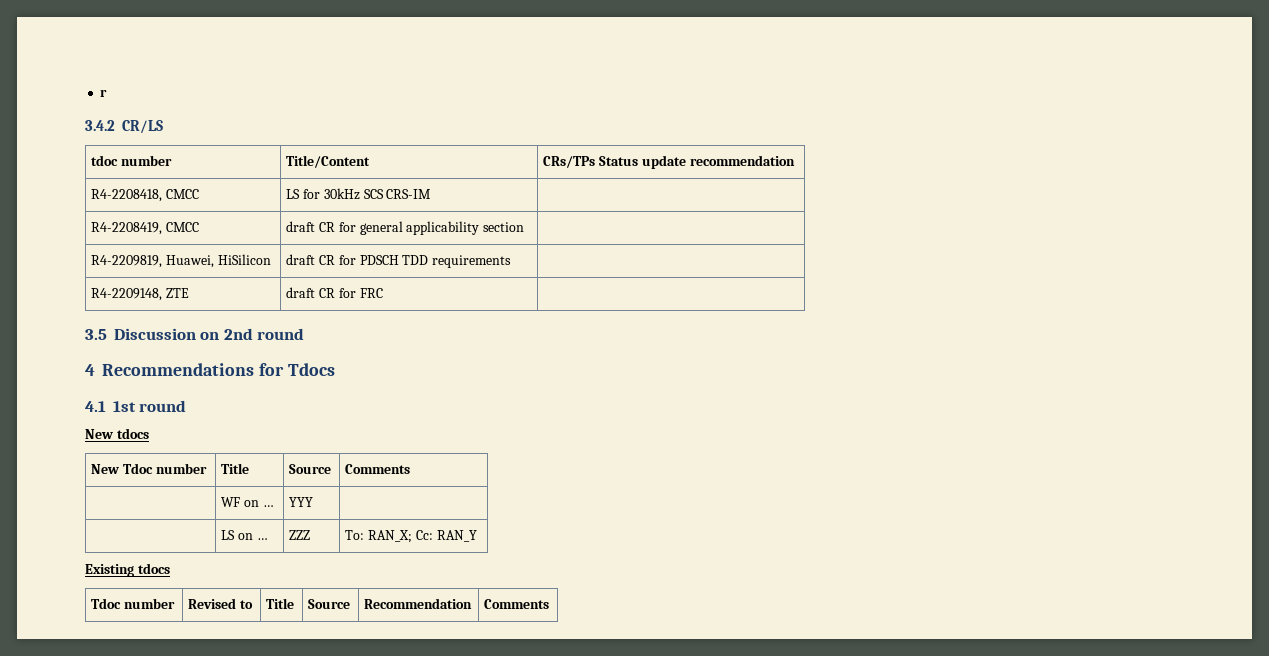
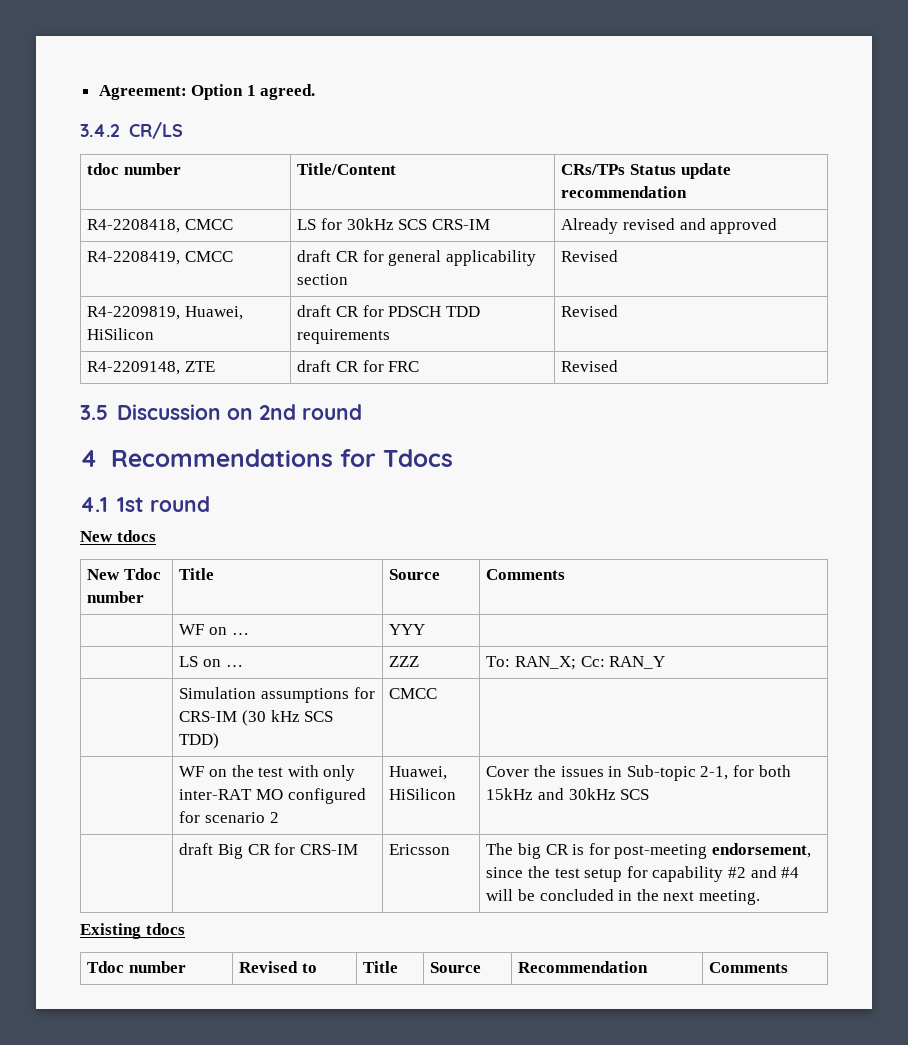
[100,89,108,97] r -> [98,84,316,100] Agreement: Option 1 agreed.
(432, 194) none -> [561,218,778,234] Already revised and approved
(525, 227) none -> [561,250,619,262] Revised
(512, 261) none -> [561,305,619,317] Revised
(383, 293) none -> [561,360,619,372] Revised
(477, 536) none -> [179,687,375,703] [179,710,334,726] [179,733,220,749] [389,688,438,699] [179,765,356,781] [179,788,366,804] [179,811,279,823] [389,766,448,780] [389,788,457,800] [486,765,791,781] [486,788,650,800] [179,843,358,859] [389,844,451,855] [486,843,811,859] [486,866,800,882] [486,889,760,905] // | Simulation assumptions for CRS-IM (30 kHz SCS TDD) | CMCC | // | WF on the test with only inter-RAT MO configured for scenario 2 | Huawei, HiSilicon | Cover the issues in Sub-topic 2-1, for both 15kHz and 30kHz SCS // | draft Big CR for CRS-IM | Ericsson | The big CR is for post-meeting endorsement, since the test setup for capability #2 and #4 will be concluded in the next meeting.

